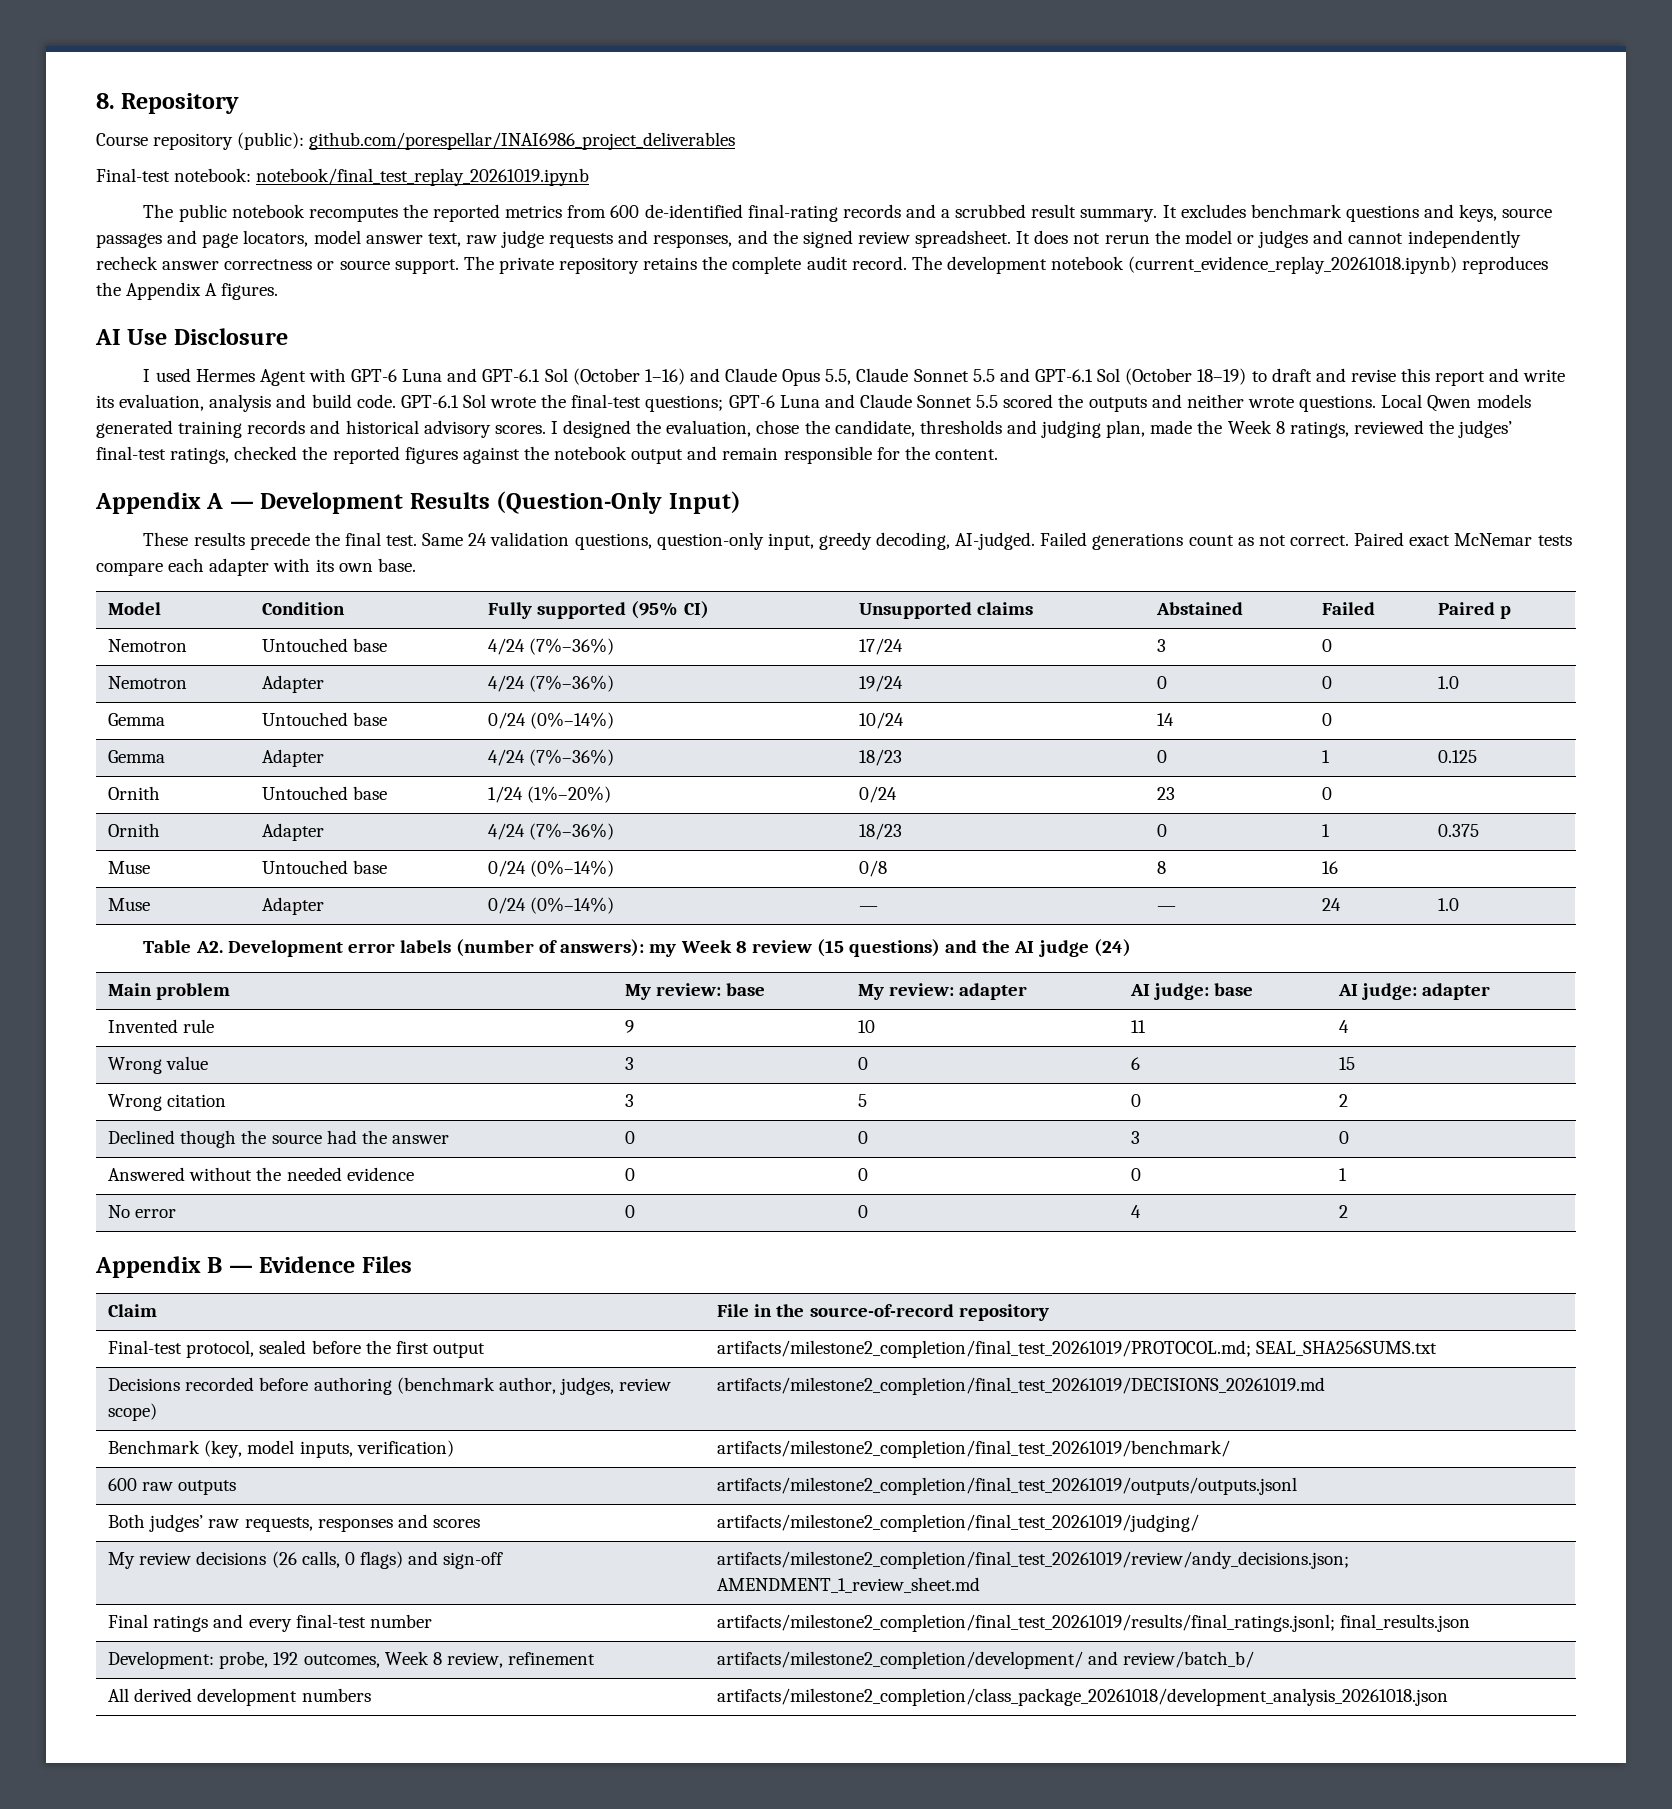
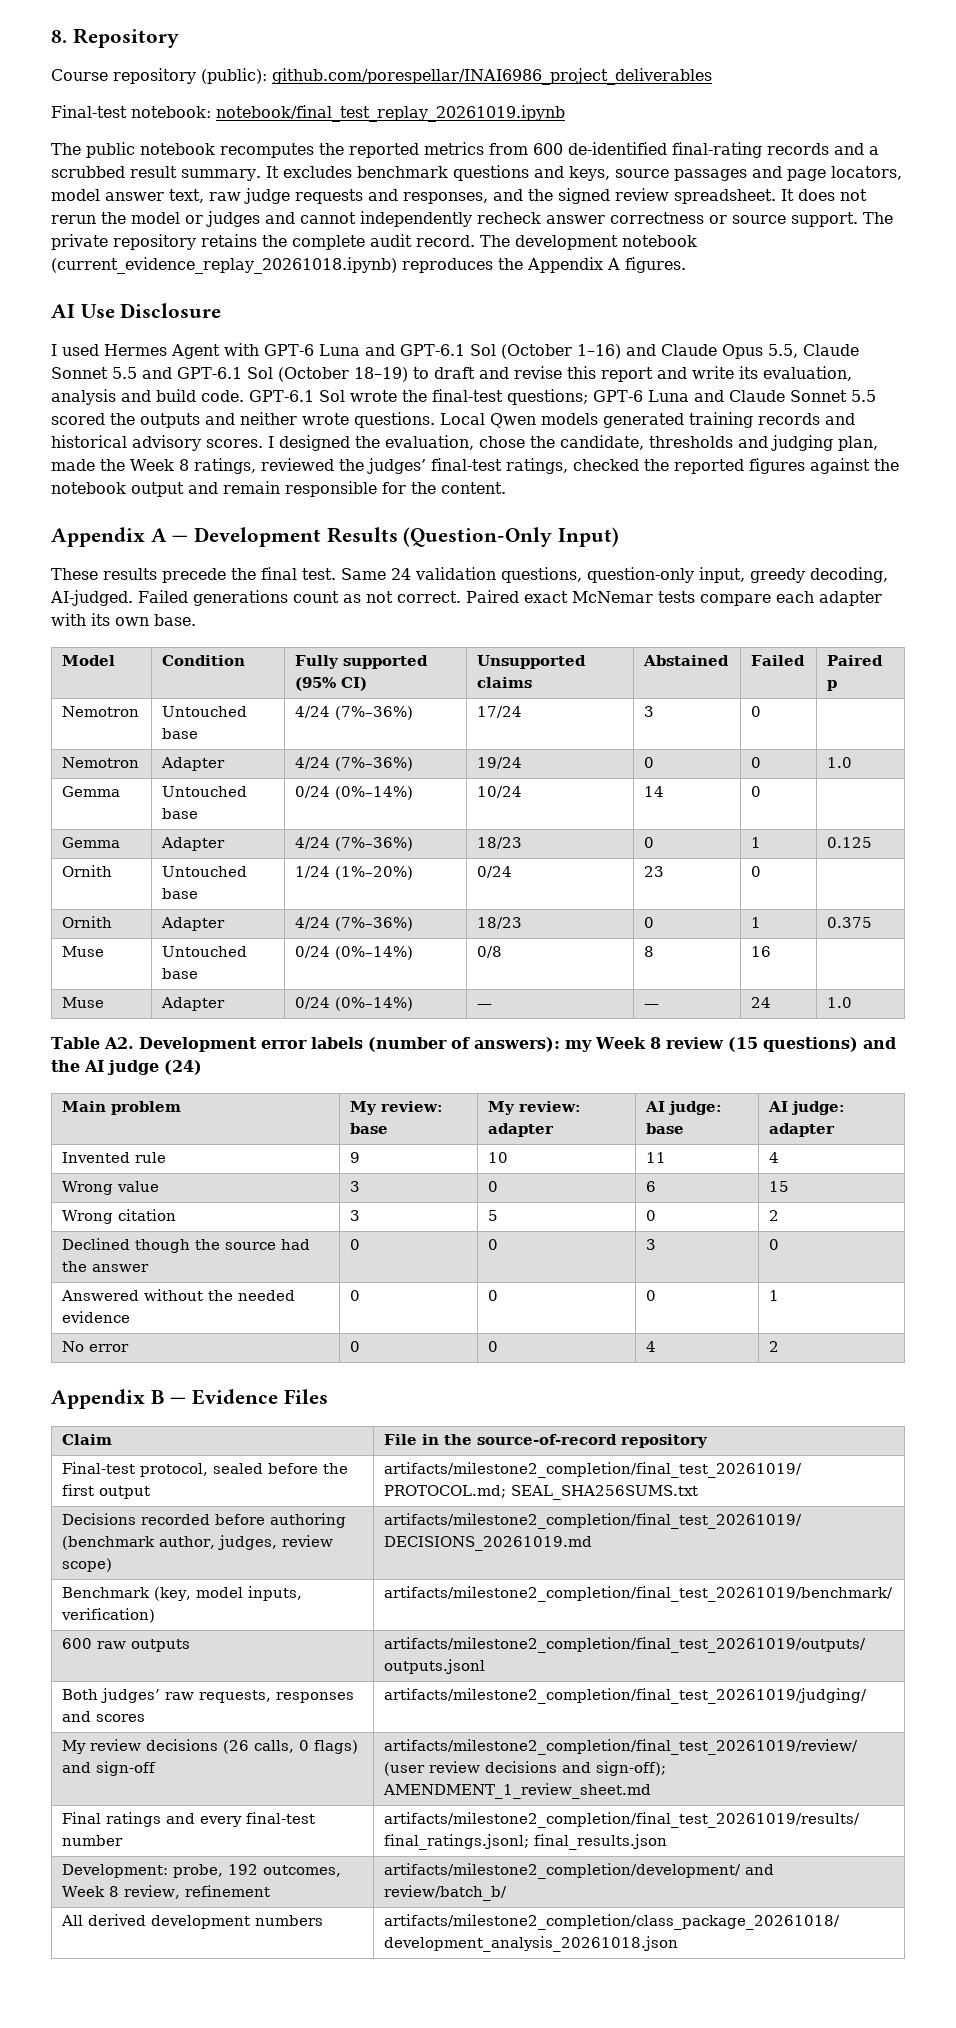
[717,1551,1350,1569] artifacts/milestone2_completion/final_test_20261019/review/andy_decisions.json; -> [384,1739,859,1755] [384,1761,667,1776] artifacts/milestone2_completion/final_test_20261019/review/ (user review decisions and sign-off);

